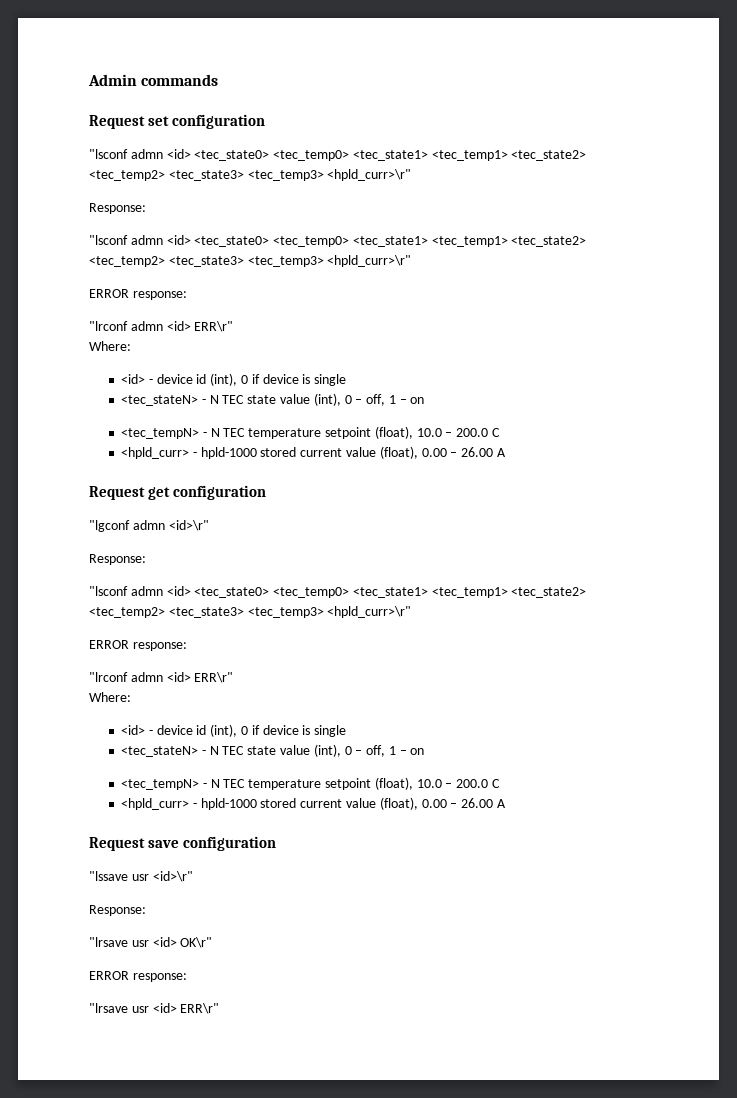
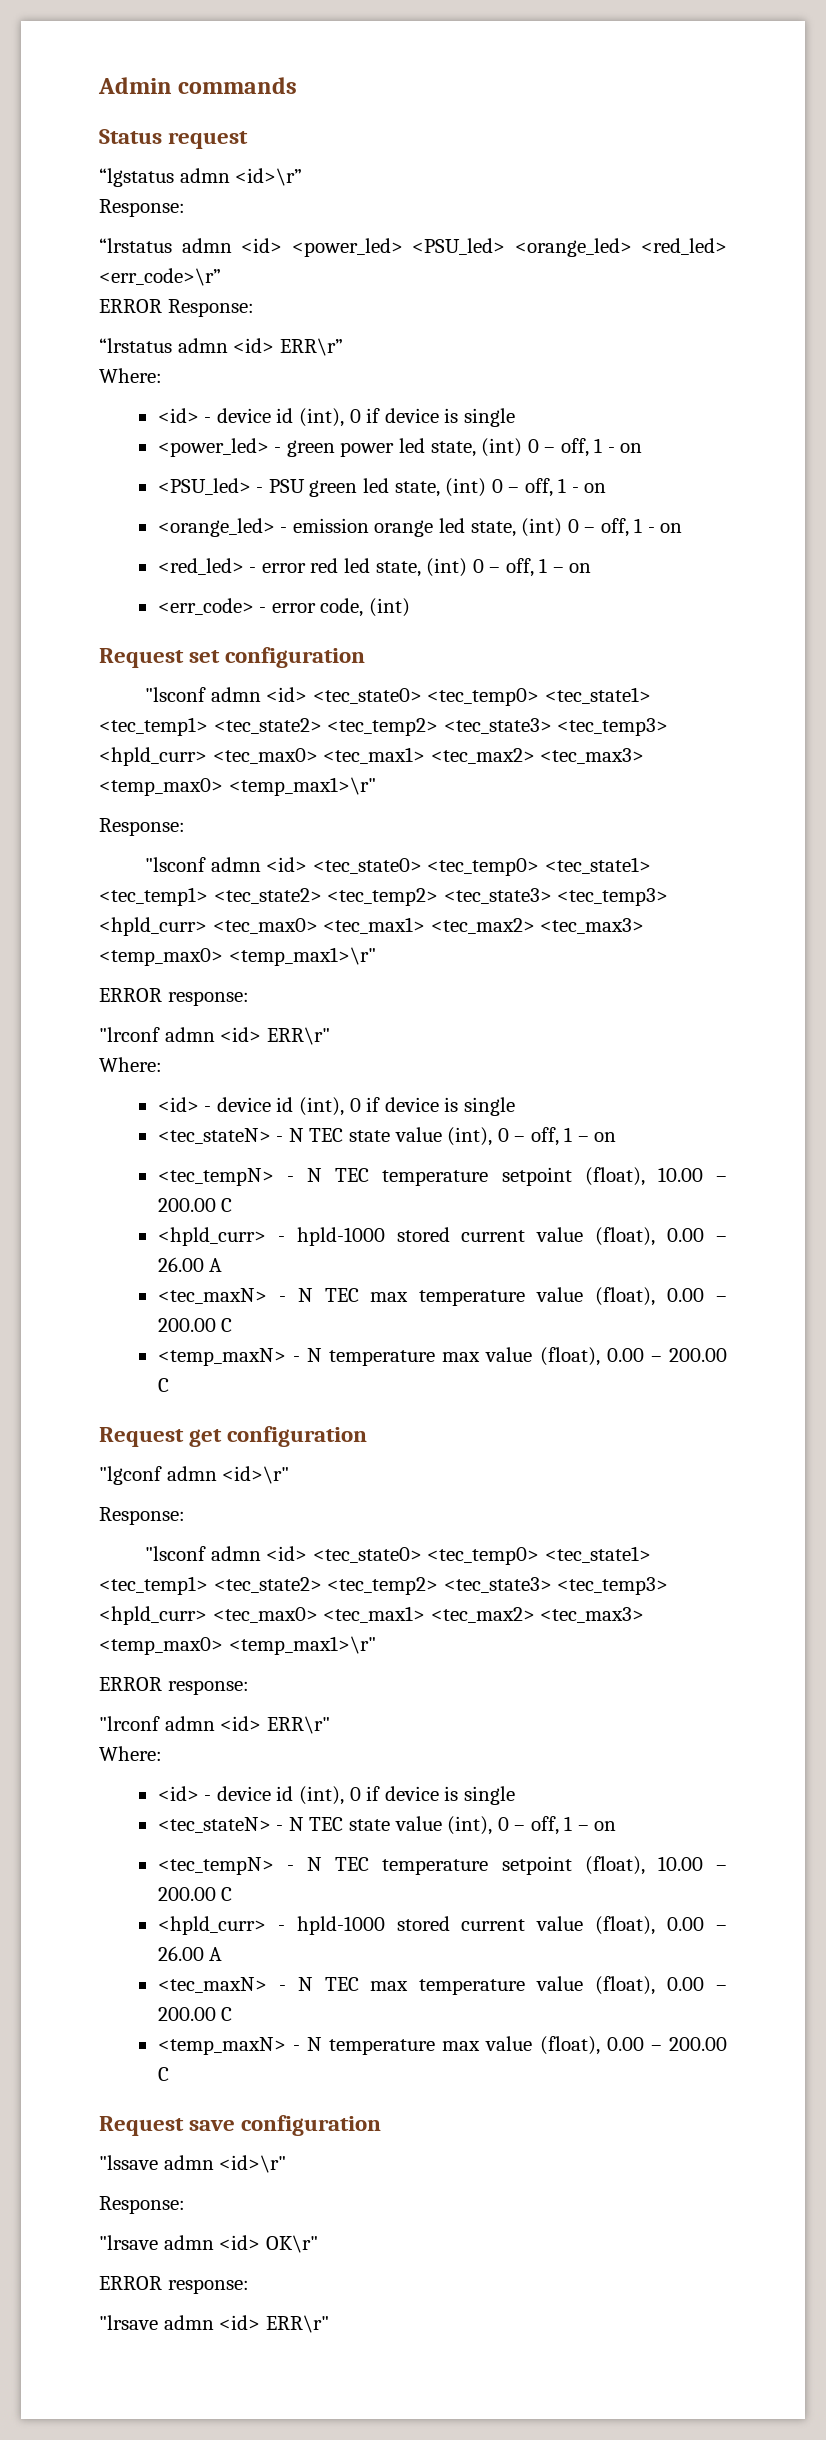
(219, 80) none -> [99,129,249,149] [99,168,303,187] [99,199,185,217] [99,238,727,257] [99,268,221,286] [99,299,254,317] [99,338,343,356] [99,368,162,383] [157,408,515,427] [157,438,643,457] [157,478,607,497] [157,518,683,537] [157,558,592,577] [157,598,410,617] // Status request // “lgstatus admn <id>\r” // Response: // “lrstatus admn <id> <power_led> <PSU_led> <orange_led> <red_led> <err_code>\r” // ERROR Response: // “lrstatus admn <id> ERR\r” // Where: // <id> - device id (int), 0 if device is single // <power_led> - green power led state, (int) 0 – off, 1 - on // <PSU_led> - PSU green led state, (int) 0 – off, 1 - on // <orange_led> - emission orange led state, (int) 0 – off, 1 - on // <red_led> - error red led state, (int) 0 – off, 1 – on // <err_code> - error code, (int)
[327,169,412,181] <hpld_curr>\r" -> [99,747,645,766] [99,777,376,796] <hpld_curr> <tec_max0> <tec_max1> <tec_max2> <tec_max3> <temp_max0> <temp_max1>\r"
[327,255,412,267] <hpld_curr>\r" -> [99,917,645,936] [99,947,376,966] <hpld_curr> <tec_max0> <tec_max1> <tec_max2> <tec_max3> <temp_max0> <temp_max1>\r"
[416,428,489,437] 10.0 – 200.0 -> [657,1167,728,1182] [157,1198,216,1212] 10.00 – 200.00
(506, 452) none -> [157,1287,727,1306] [157,1318,233,1332] [157,1347,728,1366] [157,1378,169,1392] // <tec_maxN> - N TEC max temperature value (float), 0.00 – 200.00 C // <temp_maxN> - N temperature max value (float), 0.00 – 200.00 C
[327,606,412,618] <hpld_curr>\r" -> [99,1606,645,1625] [99,1636,376,1655] <hpld_curr> <tec_max0> <tec_max1> <tec_max2> <tec_max3> <temp_max0> <temp_max1>\r"
[416,779,489,788] 10.0 – 200.0 -> [657,1856,728,1871] [157,1887,216,1901] 10.00 – 200.00
(506, 803) none -> [157,1976,727,1995] [157,2007,233,2021] [157,2036,728,2055] [157,2067,169,2081] // <tec_maxN> - N TEC max temperature value (float), 0.00 – 200.00 C // <temp_maxN> - N temperature max value (float), 0.00 – 200.00 C
[131,874,149,881] usr -> [163,2155,214,2170] admn
[131,940,149,947] usr -> [163,2235,214,2250] admn
[131,1006,149,1013] usr -> [163,2315,214,2330] admn

